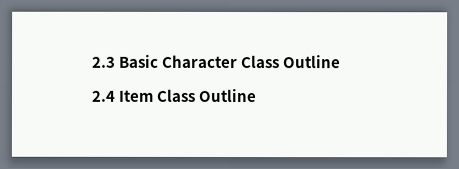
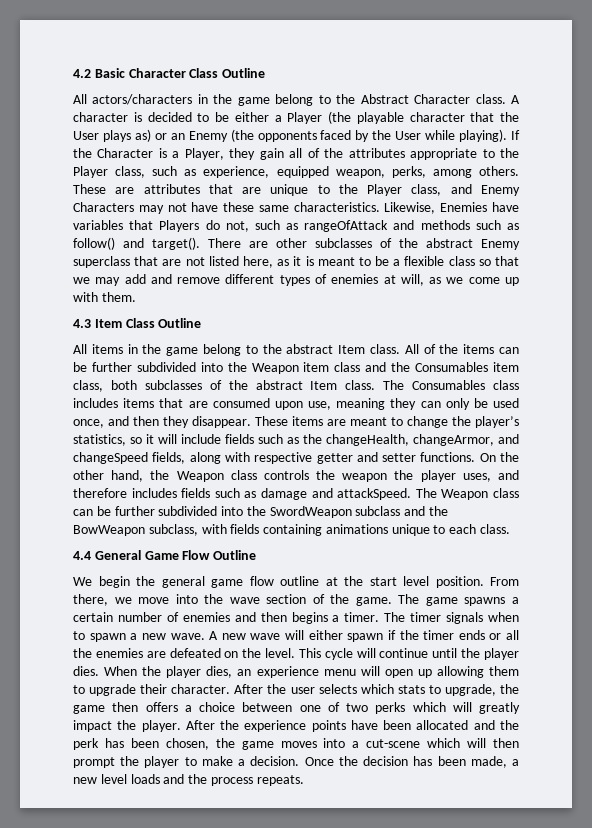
[92,56,116,68] 2.3 -> [73,69,91,78] 4.2
[91,88,257,103] 2.4 Item Class Outline -> [73,94,520,106] [73,111,519,124] [73,129,521,142] [73,148,519,160] [73,166,519,178] [73,184,520,196] [73,202,519,214] [73,220,519,232] [73,237,520,250] [73,256,519,268] [73,274,519,286] [73,292,136,302] [73,318,202,328] [73,344,520,356] [73,362,519,374] [73,380,519,392] [73,398,520,410] [73,416,519,428] [73,434,519,446] [73,452,519,464] [73,470,519,482] [73,488,519,500] [73,506,449,518] [73,524,511,536] [73,550,257,560] [73,576,519,588] [73,594,519,606] [73,612,519,624] [73,630,519,642] [73,648,519,660] [73,666,519,678] [73,684,519,696] [73,702,520,714] [73,720,519,732] [73,738,519,750] [73,756,519,768] [73,774,304,786] All actors/characters in the game belong to the Abstract Character class. A character is decided to be either a Player (the playable character that the User plays as) or an Enemy (the opponents faced by the User while playing). If the Character is a Player, they gain all of the attributes appropriate to the Player class, such as experience, equipped weapon, perks, among others. These are attributes that are unique to the Player class, and Enemy Characters may not have these same characteristics. Likewise, Enemies have variables that Players do not, such as rangeOfAttack and methods such as follow() and target(). There are other subclasses of the abstract Enemy superclass that are not listed here, as it is meant to be a flexible class so that we may add and remove different types of enemies at will, as we come up with them. // 4.3 Item Class Outline // All items in the game belong to the abstract Item class. All of the items can be further subdivided into the Weapon item class and the Consumables item class, both subclasses of the abstract Item class. The Consumables class includes items that are consumed upon use, meaning they can only be used once, and then they disappear. These items are meant to change the player’s statistics, so it will include fields such as the changeHealth, changeArmor, and changeSpeed fields, along with respective getter and setter functions. On the other hand, the Weapon class controls the weapon the player uses, and therefore includes fields such as damage and attackSpeed. The Weapon class can be further subdivided into the SwordWeapon subclass and the BowWeapon subclass, with fields containing animations unique to each class. // 4.4 General Game Flow Outline // We begin the general game flow outline at the start level position. From there, we move into the wave section of the game. The game spawns a certain number of enemies and then begins a timer. The timer signals when to spawn a new wave. A new wave will either spawn if the timer ends or all the enemies are defeated on the level. This cycle will continue until the player dies. When the player dies, an experience menu will open up allowing them to upgrade their character. After the user selects which stats to upgrade, the game then offers a choice between one of two perks which will greatly impact the player. After the experience points have been allocated and the perk has been chosen, the game moves into a cut-scene which will then prompt the player to make a decision. Once the decision has been made, a new level loads and the process repeats.

